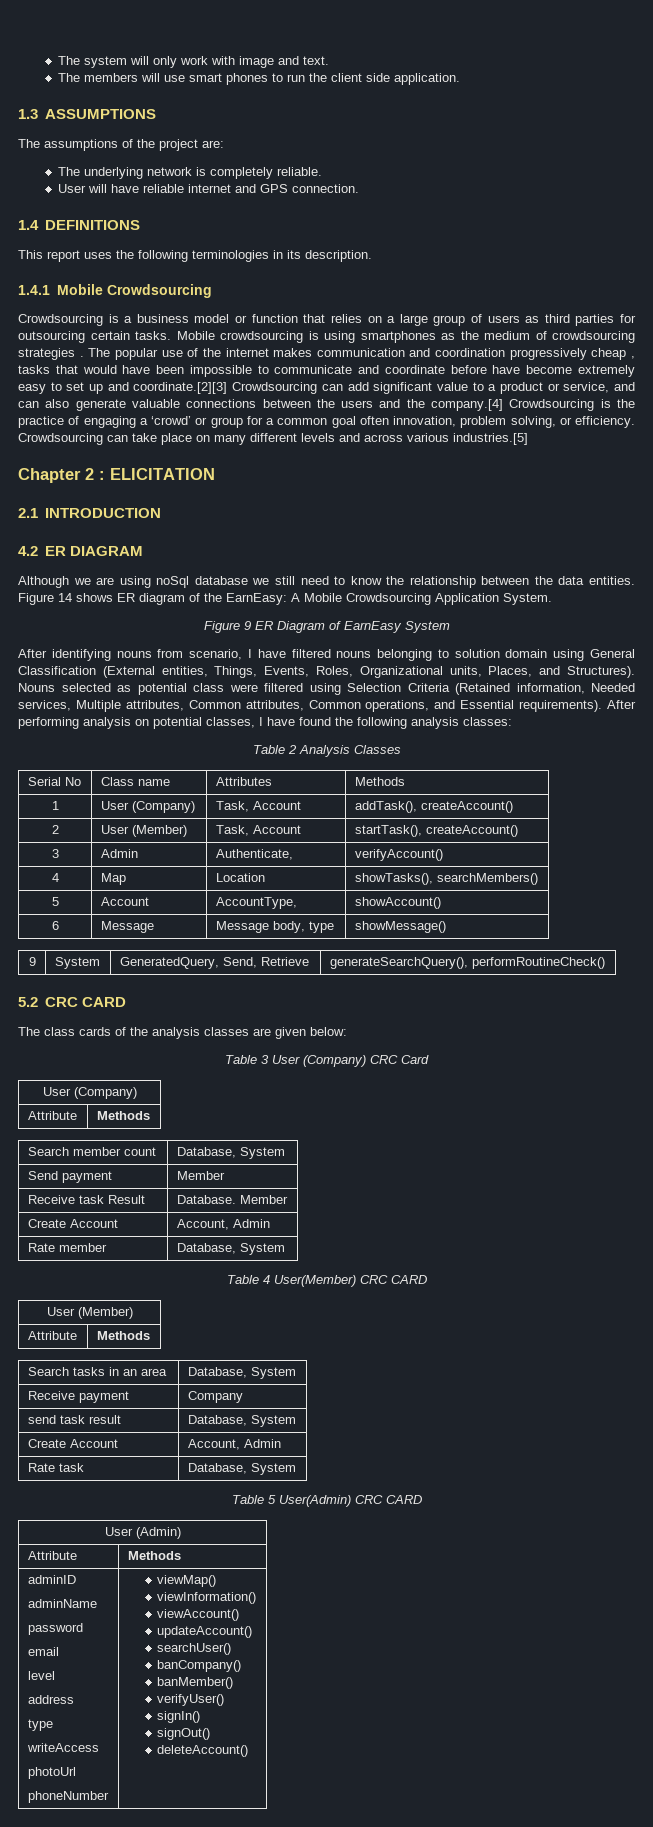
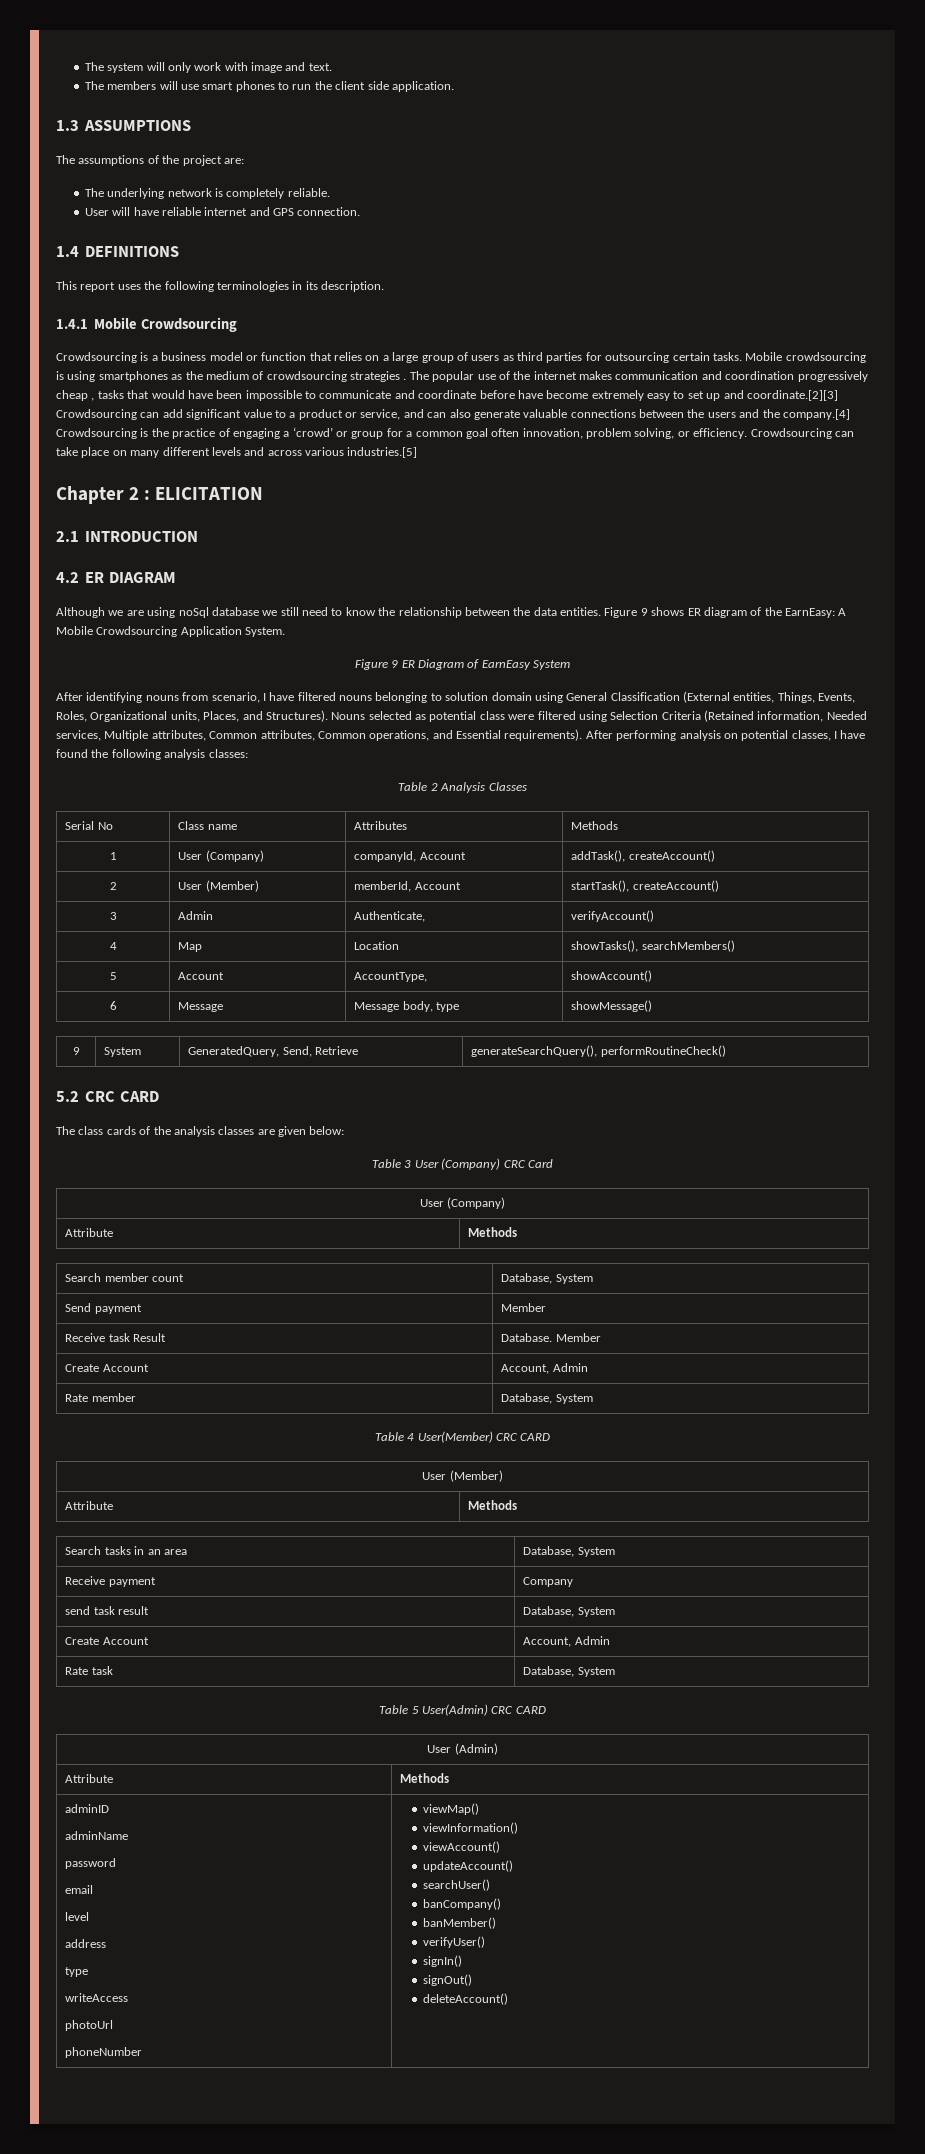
[58,593,72,602] 14 -> [640,608,648,616] 9
[215,801,249,812] Task, -> [354,851,417,862] companyId,
[215,825,249,836] Task, -> [354,881,412,892] memberId,

